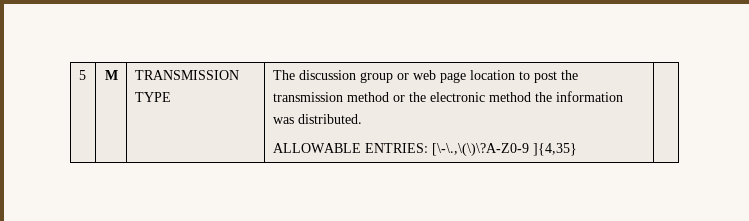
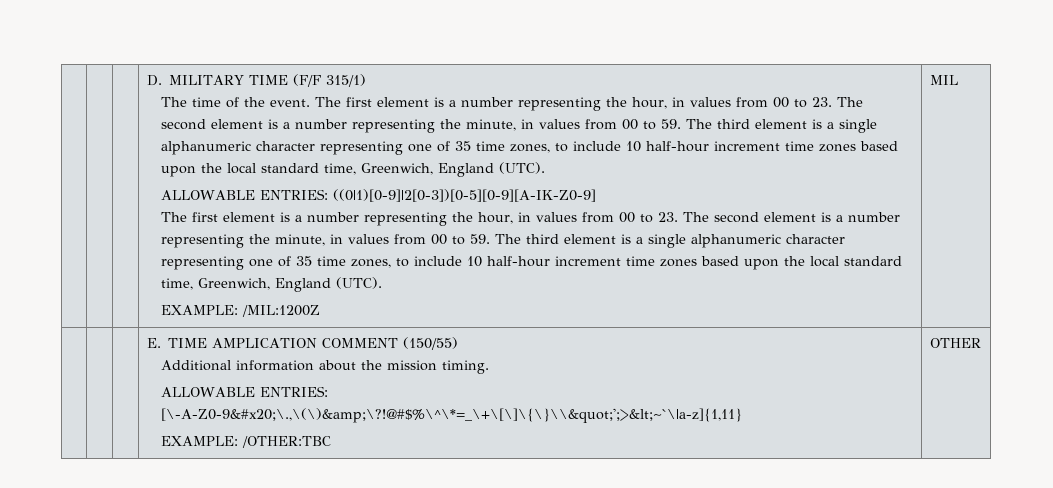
[78,70,86,80] [104,70,118,80] [134,70,239,80] [134,92,171,102] [272,70,578,83] [272,91,623,102] [272,114,362,124] [272,143,577,156] 5 | M | TRANSMISSION TYPE | The discussion group or web page location to post the transmission method or the electronic method the information was distributed. // ALLOWABLE ENTRIES: [\-\.,\(\)\?A-Z0-9 ]{4,35} | -> [146,74,367,87] [161,97,864,111] [161,119,878,133] [161,141,899,155] [161,162,546,177] [161,189,597,202] [161,212,901,226] [161,234,846,248] [161,256,903,270] [161,277,383,292] [161,305,321,317] [929,75,958,85] [146,337,459,350] [161,360,490,374] [161,386,329,397] [161,408,743,423] [161,436,332,448] [929,338,981,348] | | | D. MILITARY TIME (F/F 315/1) // The time of the event. The first element is a number representing the hour, in values from 00 to 23. The second element is a number representing the minute, in values from 00 to 59. The third element is a single alphanumeric character representing one of 35 time zones, to include 10 half-hour increment time zones based upon the local standard time, Greenwich, England (UTC). // ALLOWABLE ENTRIES: ((0|1)[0-9]|2[0-3])[0-5][0-9][A-IK-Z0-9] // The first element is a number representing the hour, in values from 00 to 23. The second element is a number representing the minute, in values from 00 to 59. The third element is a single alphanumeric character representing one of 35 time zones, to include 10 half-hour increment time zones based upon the local standard time, Greenwich, England (UTC). // EXAMPLE: /MIL:1200Z | MIL // | | | E. TIME AMPLICATION COMMENT (150/55) // Additional information about the mission timing. // ALLOWABLE ENTRIES: [\-A-Z0-9&#x20;\.,\(\)&amp;\?!@#$%\^\*=_\+\[\]\{\}\\&quot;';>&lt;~`\|a-z]{1,11} // EXAMPLE: /OTHER:TBC | OTHER

